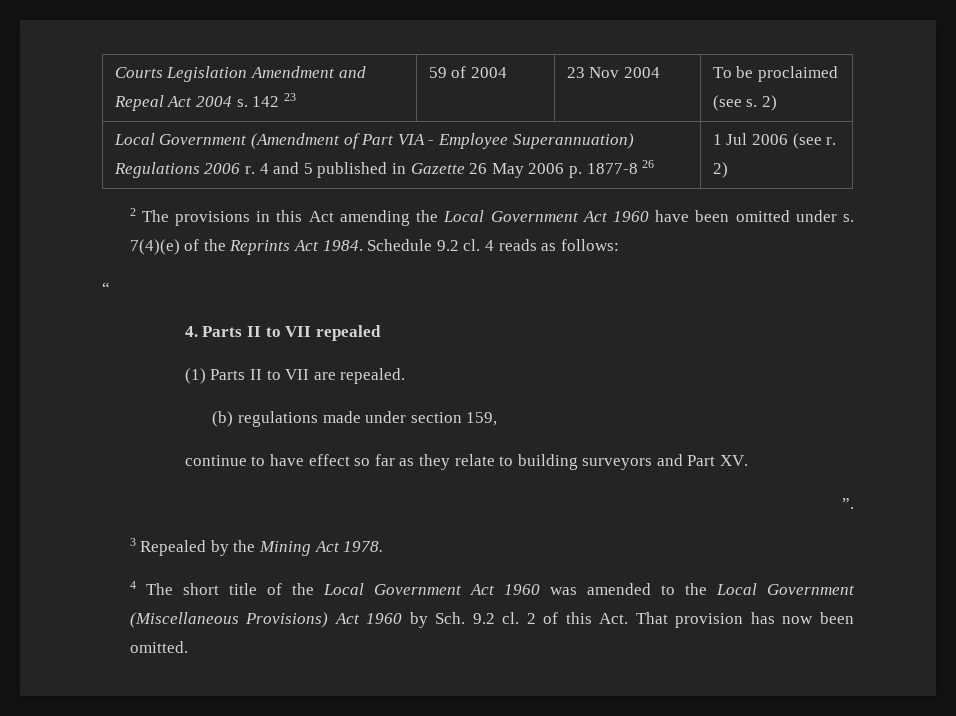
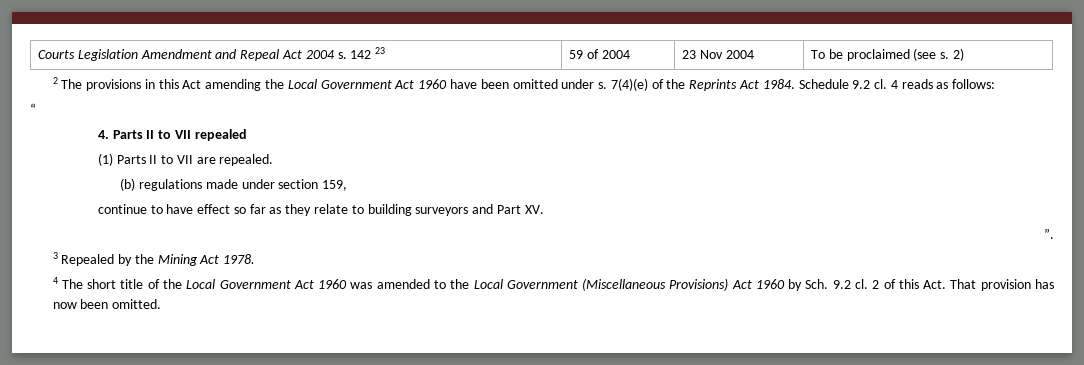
[113,133,634,149] [113,160,655,178] [712,133,837,149] [712,162,728,178] // Local Government (Amendment of Part VIA - Employee Superannuation) Regulations 2006 r. 4 and 5 published in Gazette 26 May 2006 p. 1877-8 26 | 1 Jul 2006 (see r. 2) -> (965, 54) none

